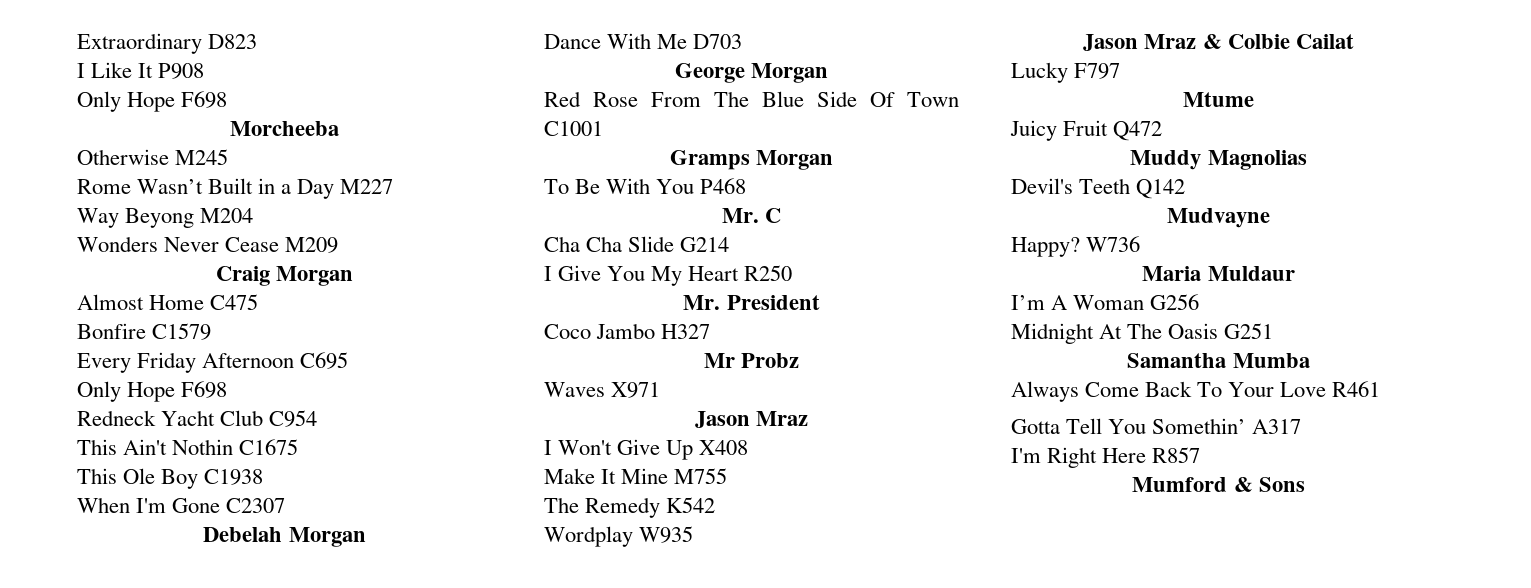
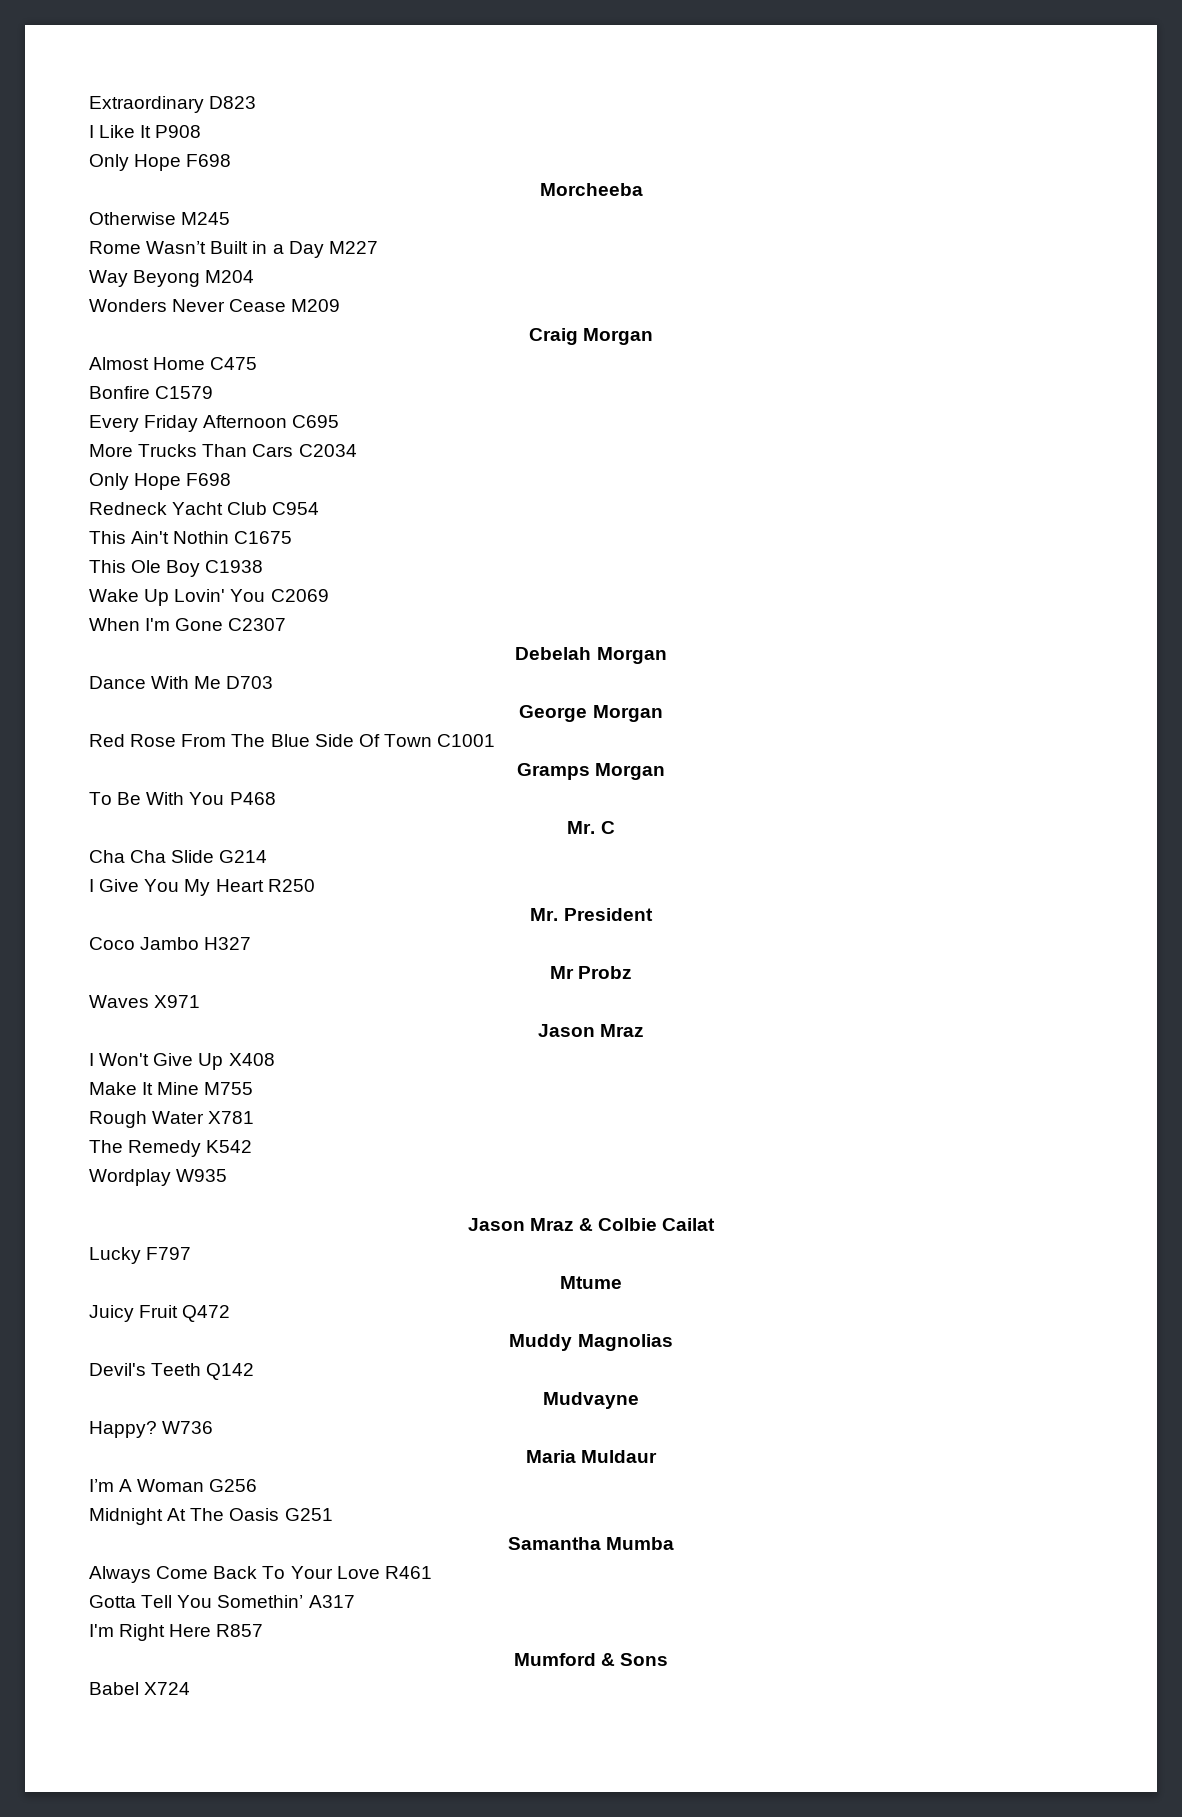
(349, 360) none -> [89,444,357,457] // More Trucks Than Cars C2034
(264, 477) none -> [89,589,329,606] // Wake Up Lovin' You C2069
(728, 476) none -> [89,1111,255,1128] // Rough Water X781
(1305, 484) none -> [89,1682,191,1695] // Babel X724

